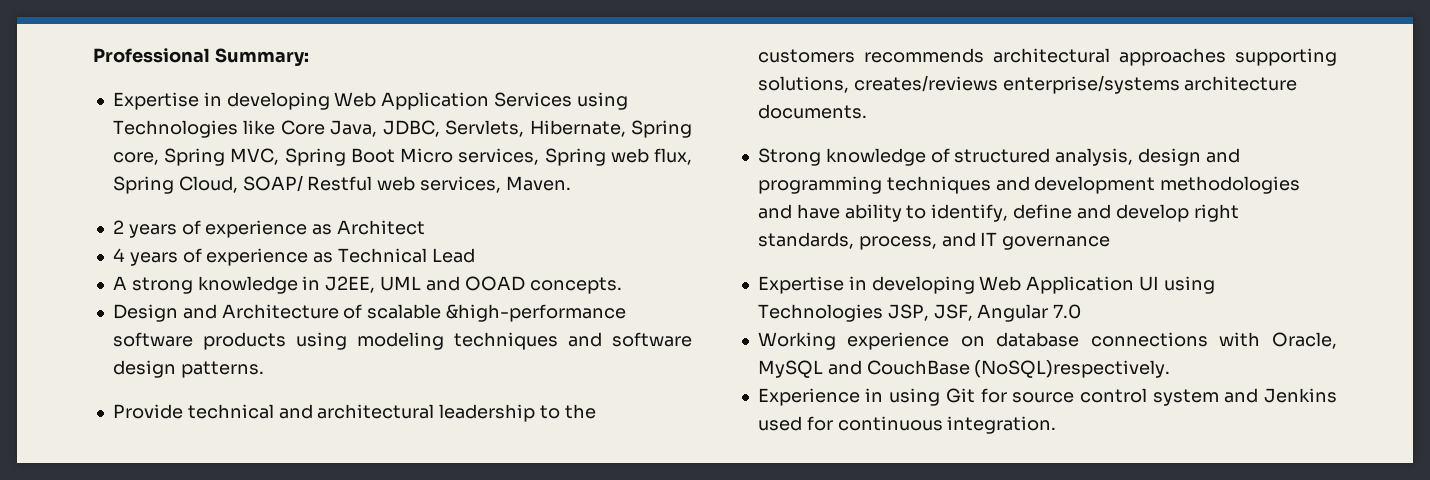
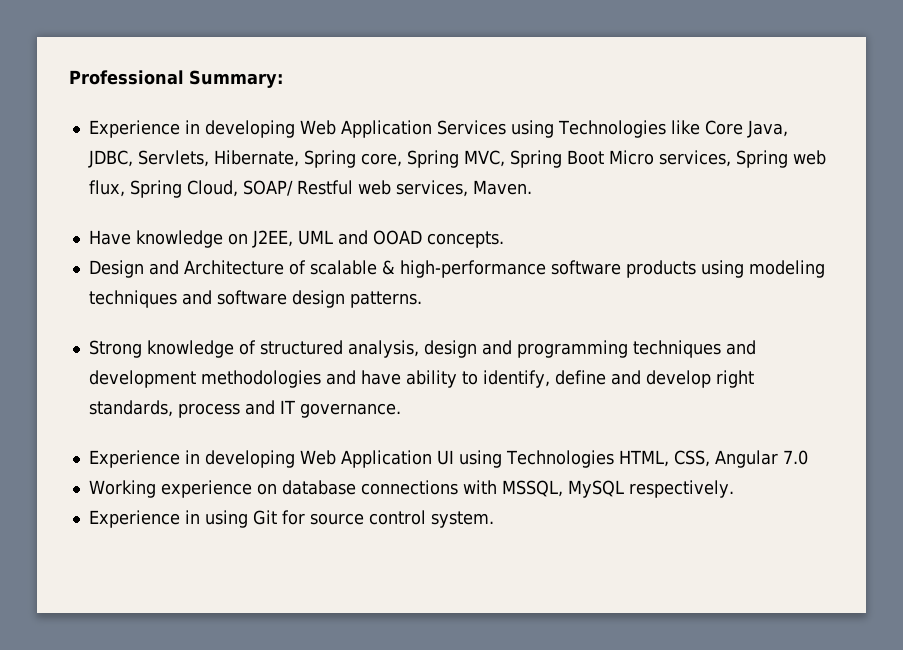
[112,92,199,110] Expertise -> [88,120,180,138] Experience
[112,220,426,238] [112,248,475,266] [112,276,321,294] 2 years of experience as Architect // 4 years of experience as Technical Lead // A strong knowledge in -> [88,230,248,248] Have knowledge on
[446,304,627,322] &high-performance -> [381,260,546,278] & high-performance
[112,404,596,422] [757,48,1337,66] [757,75,1298,94] [757,104,867,119] // Provide technical and architectural leadership to the customers recommends architectural approaches supporting solutions, creates/reviews enterprise/systems architecture documents. -> (422, 299) none
[858,236,937,250] process, -> [177,403,240,418] process
[1002,236,1111,250] [757,276,844,294] governance // Expertise -> [299,403,401,418] [88,450,180,468] governance. // Experience
[887,304,973,321] JSP, JSF, -> [618,450,710,467] HTML, CSS,
[1272,332,1337,349] [757,360,1171,378] Oracle, MySQL and CouchBase (NoSQL)respectively. -> [501,480,734,498] MSSQL, MySQL respectively.
[1152,388,1337,406] [757,416,1057,434] system and Jenkins used for continuous integration. -> [430,511,494,528] system.

